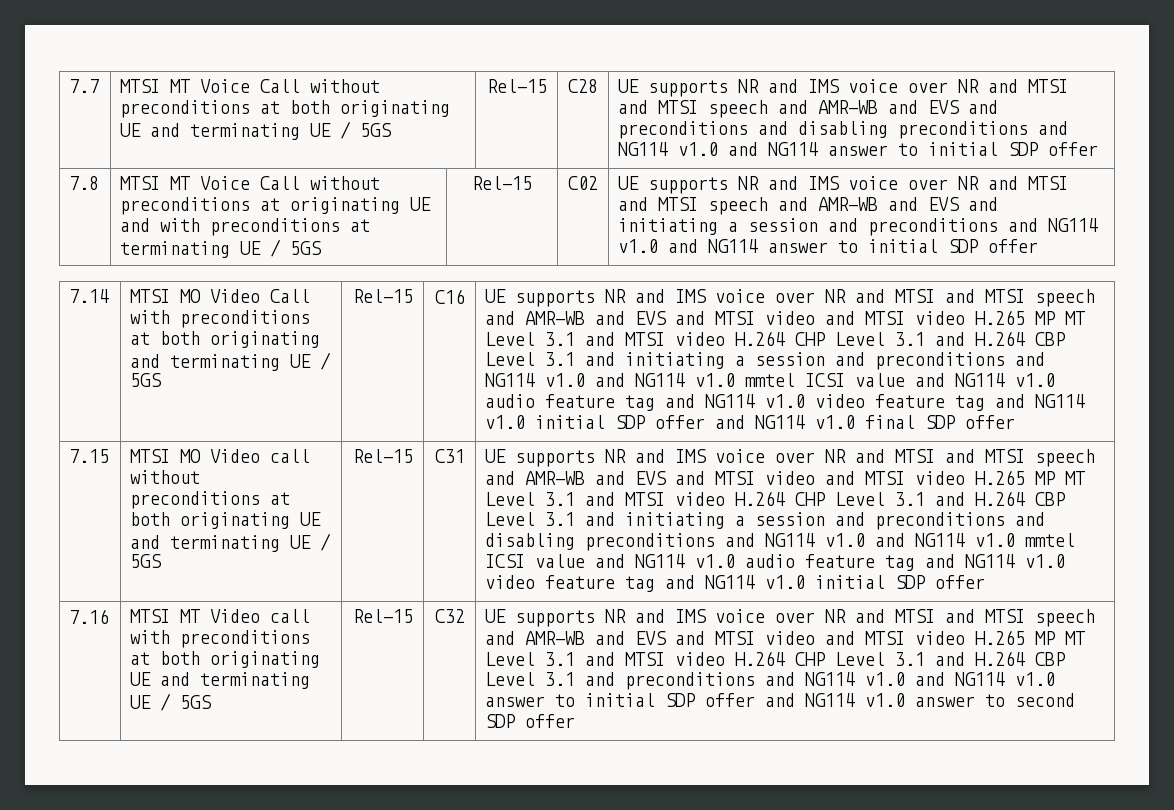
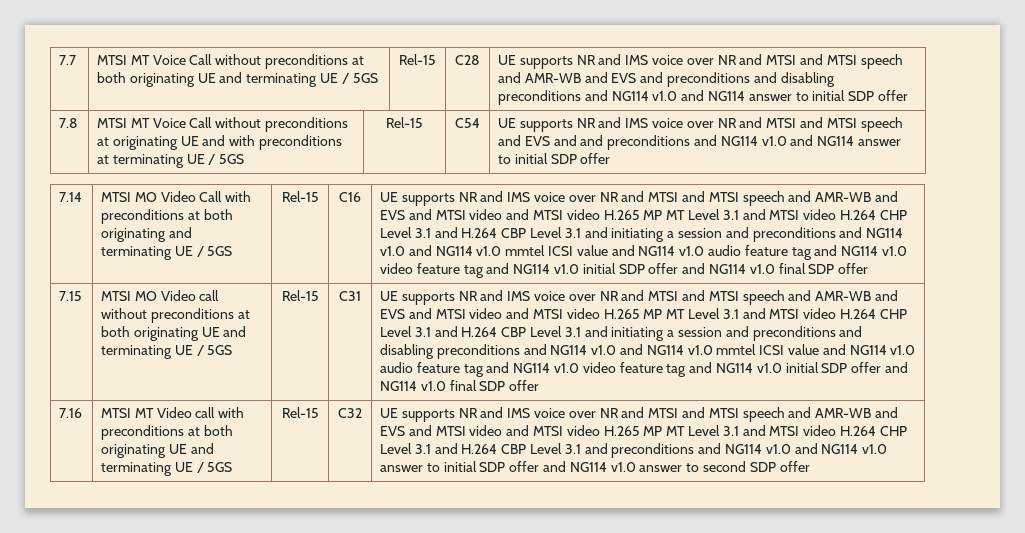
[568,176,598,190] C02 -> [455,118,480,128] C54
[818,197,999,211] [618,218,819,235] AMR-WB and EVS and initiating a session -> [524,135,577,146] EVS and
(986, 582) none -> [884,362,908,373] [380,380,540,391] and NG114 v1.0 final SDP offer

